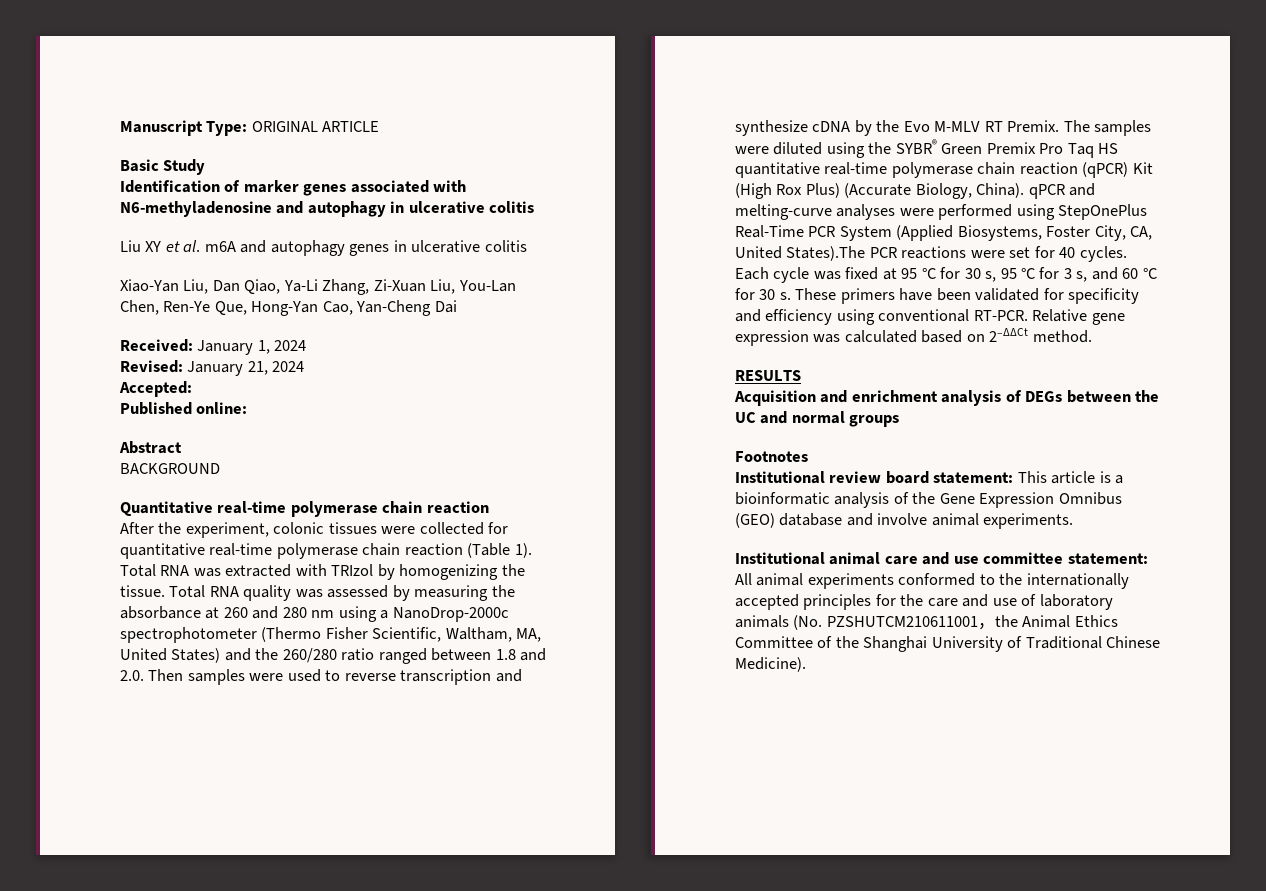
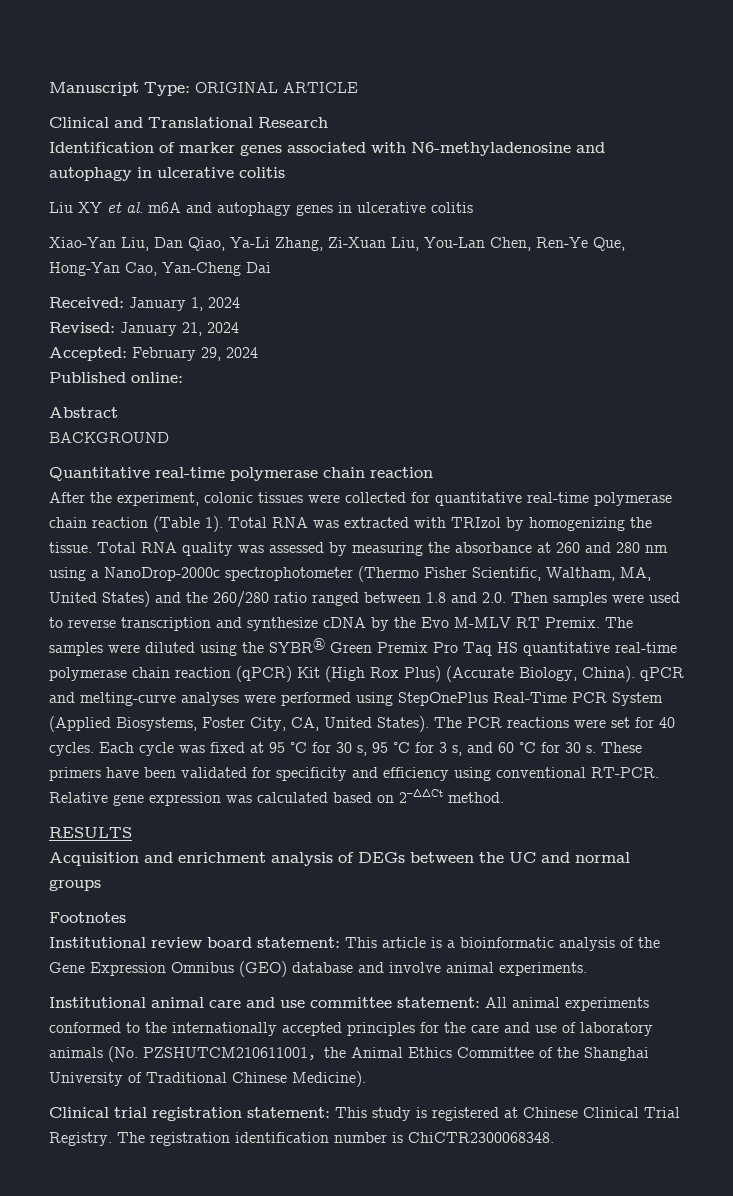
[120,159,206,175] Basic Study -> [49,117,328,128] Clinical and Translational Research
(192, 389) none -> [132,347,258,361] February 29, 2024
[786,246,866,261] States).The -> [377,716,462,732] States). The
(806, 664) none -> [49,1107,680,1121] [49,1132,554,1146] // Clinical trial registration statement: This study is registered at Chinese Clinical Trial Registry. The registration identification number is ChiCTR2300068348.

